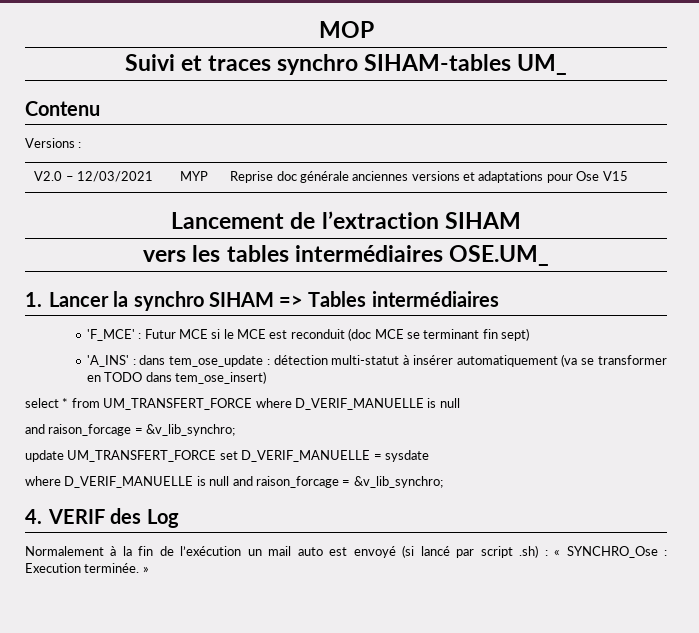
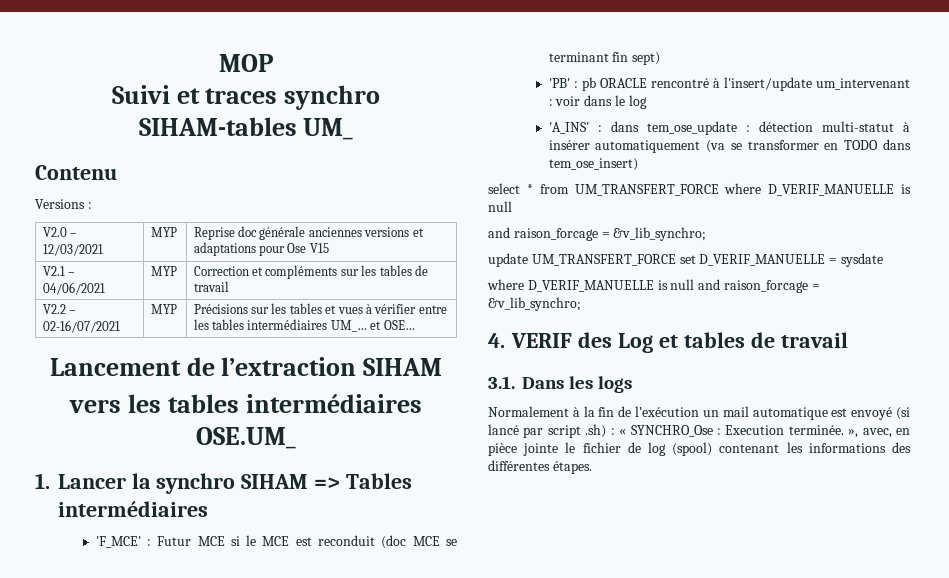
(628, 176) none -> [42,266,76,276] [42,282,105,295] [150,266,177,276] [193,265,428,279] [193,281,229,292] [42,304,77,314] [42,320,120,333] [150,304,177,314] [193,303,447,314] [193,319,415,332] // V2.1 – 04/06/2021 | MYP | Correction et compléments sur les tables de travail // V2.2 – 02-16/07/2021 | MYP | Précisions sur les tables et vues à vérifier entre les tables intermédiaires UM_… et OSE…
(530, 334) none -> [548,77,910,91] [548,95,647,109] // 'PB' : pb ORACLE rencontré à l'insert/update um_intervenant : voir dans le log
(179, 518) none -> [658,332,848,348] [488,376,633,393] et tables de travail // 3.1. Dans les logs
[297,547,323,556] auto -> [752,407,828,420] automatique
[142,566,149,573] » -> [848,428,910,438] [488,442,911,456] [488,460,592,474] », avec, en pièce jointe le fichier de log (spool) contenant les informations des différentes étapes.

